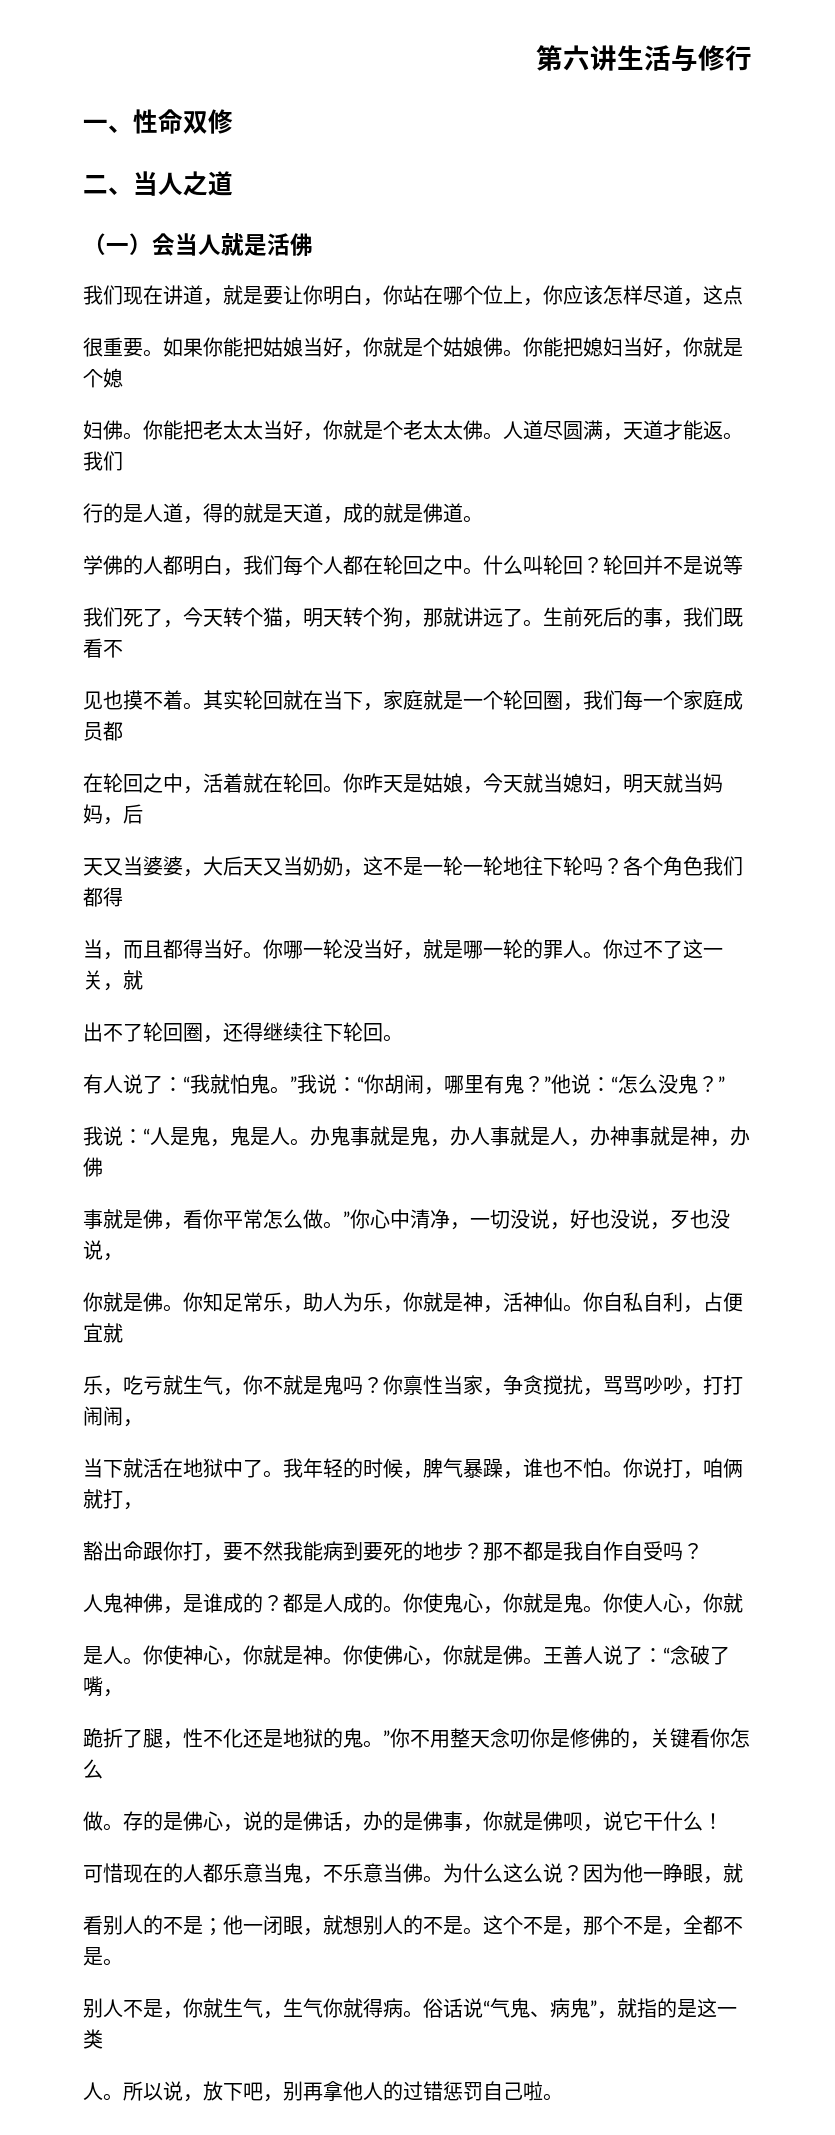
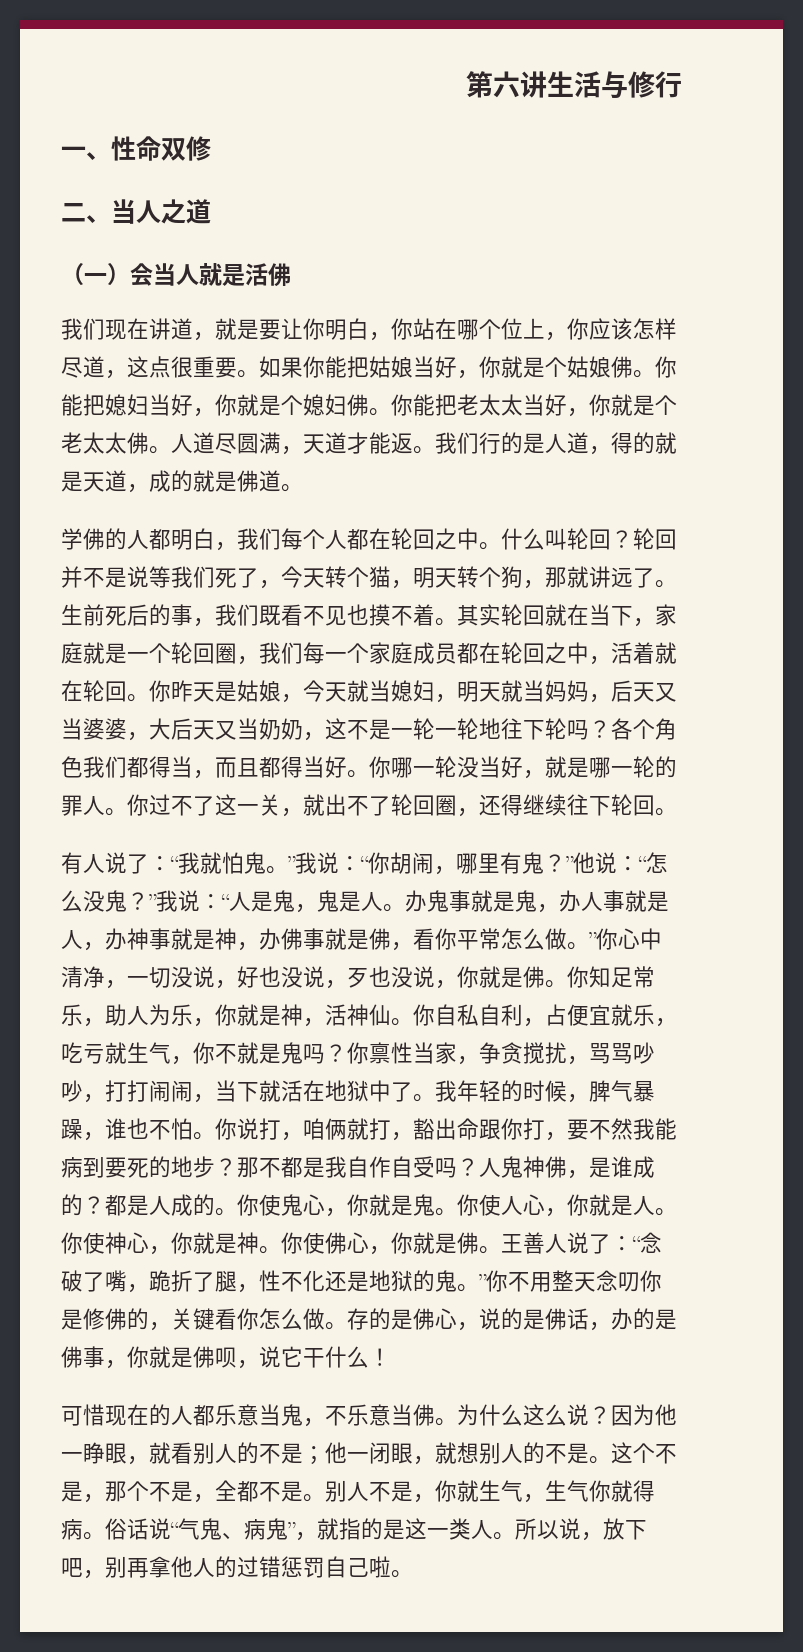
(743, 295) // -> (171, 367) none
(123, 378) // -> (325, 405) none
(123, 461) // -> (479, 443) none
(743, 565) // -> (171, 577) none
(123, 649) // -> (325, 616) none
(123, 731) // -> (479, 653) none
(143, 814) // -> (633, 691) none
(123, 897) // -> (171, 767) none
(143, 980) // -> (325, 805) none
(725, 1084) // -> (157, 901) none
(103, 1167) // -> (303, 939) none
(123, 1257) // -> (457, 984) none
(123, 1333) // -> (633, 1015) none
(143, 1423) // -> (215, 1098) none
(143, 1506) // -> (413, 1136) none
(703, 1551) // -> (479, 1167) none
(743, 1603) // -> (611, 1205) none
(123, 1693) // -> (149, 1288) none
(103, 1769) // -> (303, 1319) none
(743, 1873) // -> (171, 1453) none
(123, 1962) // -> (325, 1498) none
(103, 2039) // -> (471, 1529) none

